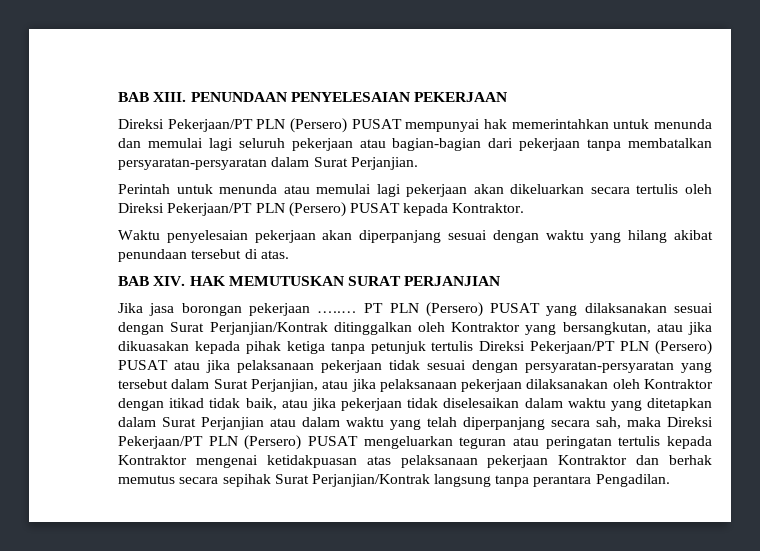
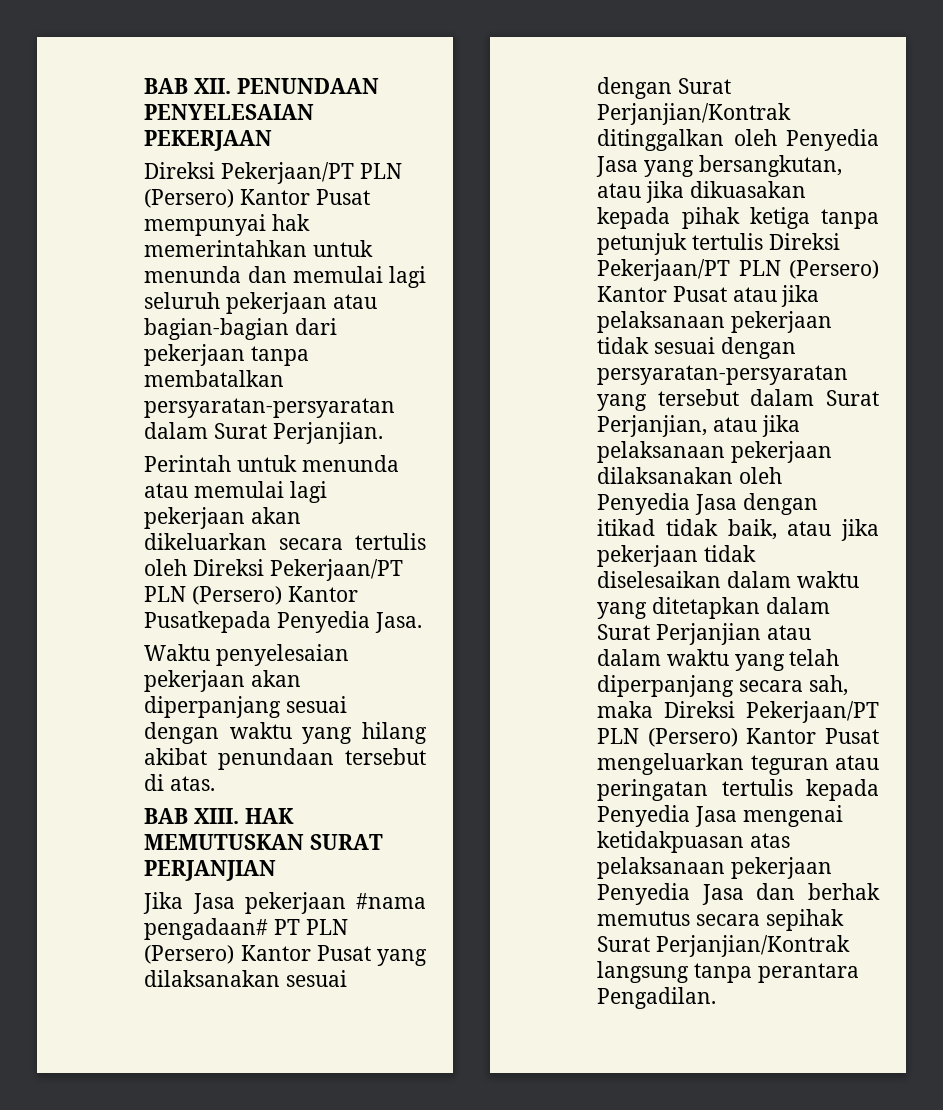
[118,92,187,102] BAB XIII. -> [144,78,232,94] BAB XII.
[351,119,402,129] PUSAT -> [240,189,370,205] Kantor Pusat
[349,203,525,216] PUSAT kepada Kontraktor. -> [287,586,358,602] [144,611,422,633] Kantor Pusatkepada Penyedia Jasa.
[153,276,186,286] XIV. -> [194,808,240,824] XIII.
[149,303,358,316] jasa borongan pekerjaan …..… -> [192,892,426,914] [144,918,269,940] Jasa pekerjaan #nama pengadaan#
[490,303,541,313] PUSAT -> [240,945,371,961] Kantor Pusat
[451,322,521,332] Kontraktor -> [786,129,879,151] [596,156,639,177] Penyedia Jasa
[118,360,169,370] PUSAT -> [597,286,728,302] Kantor Pusat
[644,379,713,389] Kontraktor -> [597,493,738,515] Penyedia Jasa
[308,436,359,446] PUSAT -> [746,728,879,744] Kantor Pusat
[118,455,188,465] Kontraktor -> [597,805,738,827] Penyedia Jasa
[558,455,628,465] Kontraktor -> [597,883,744,905] Penyedia Jasa

